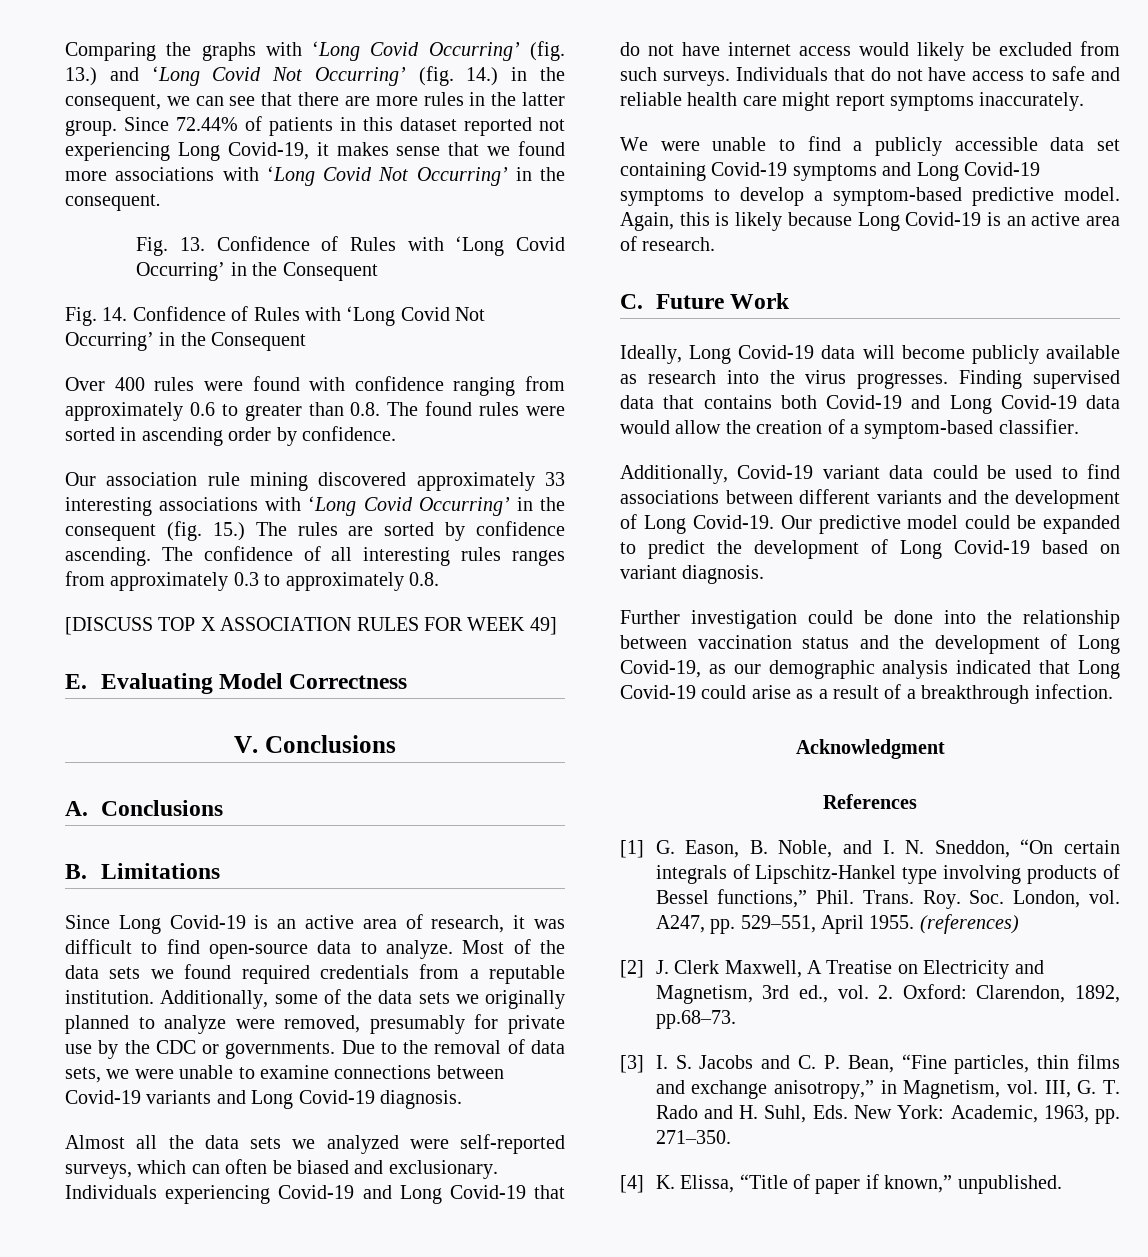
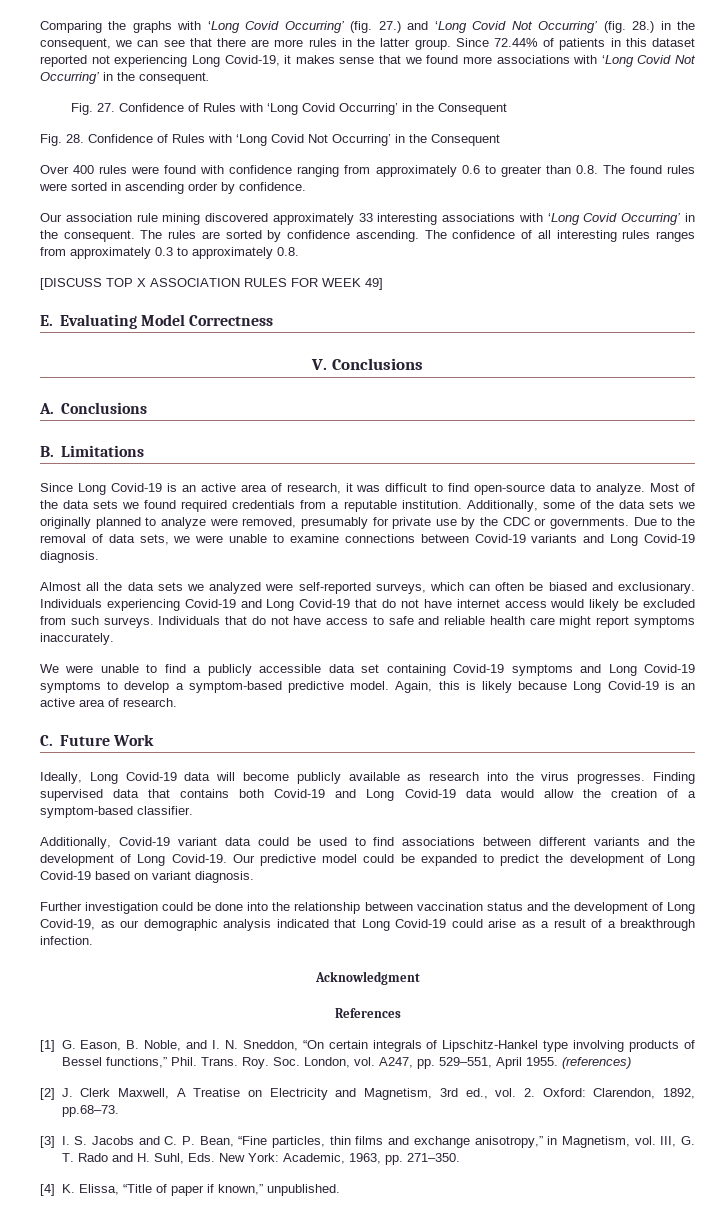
[65,67,97,86] 13.) -> [378,21,401,33] 27.)
[466,67,499,86] 14.) -> [632,21,655,33] 28.)
[180,237,206,251] 13. -> [96,103,115,112] 27.
[102,307,128,321] 14. -> [66,134,84,143] 28.
[65,521,245,541] consequent (fig. 15.) -> [63,230,135,242] consequent.

